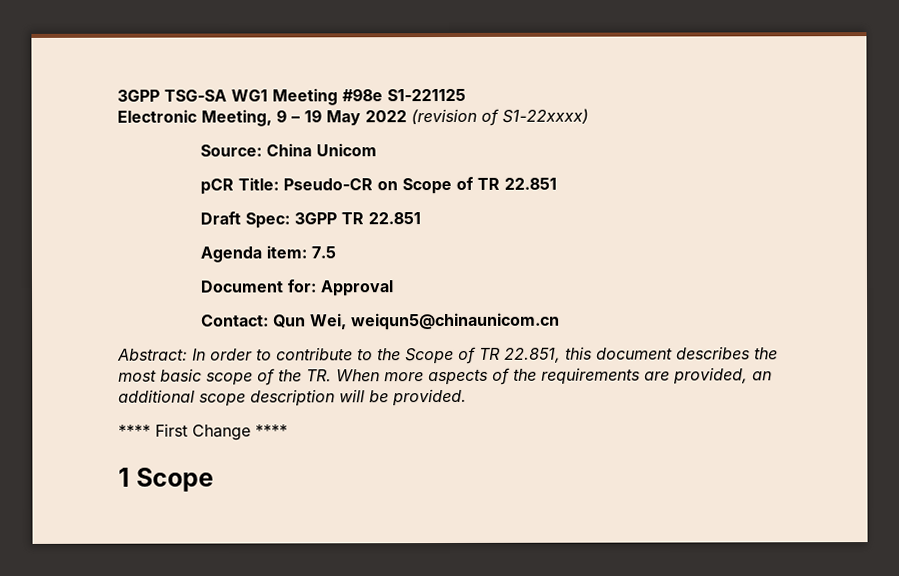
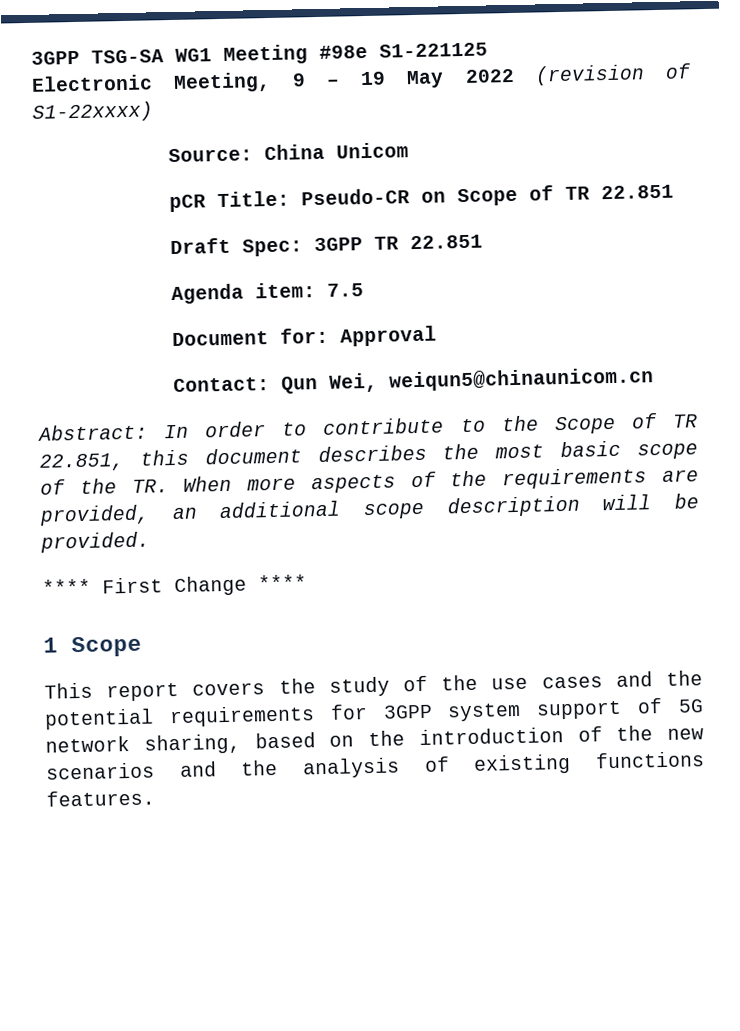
(214, 479) none -> [44,670,703,702] [44,698,704,730] [45,725,704,755] [46,751,705,780] [46,789,155,807] // This report covers the study of the use cases and the potential requirements for 3GPP system support of 5G network sharing, based on the introduction of the new scenarios and the analysis of existing functions features.

